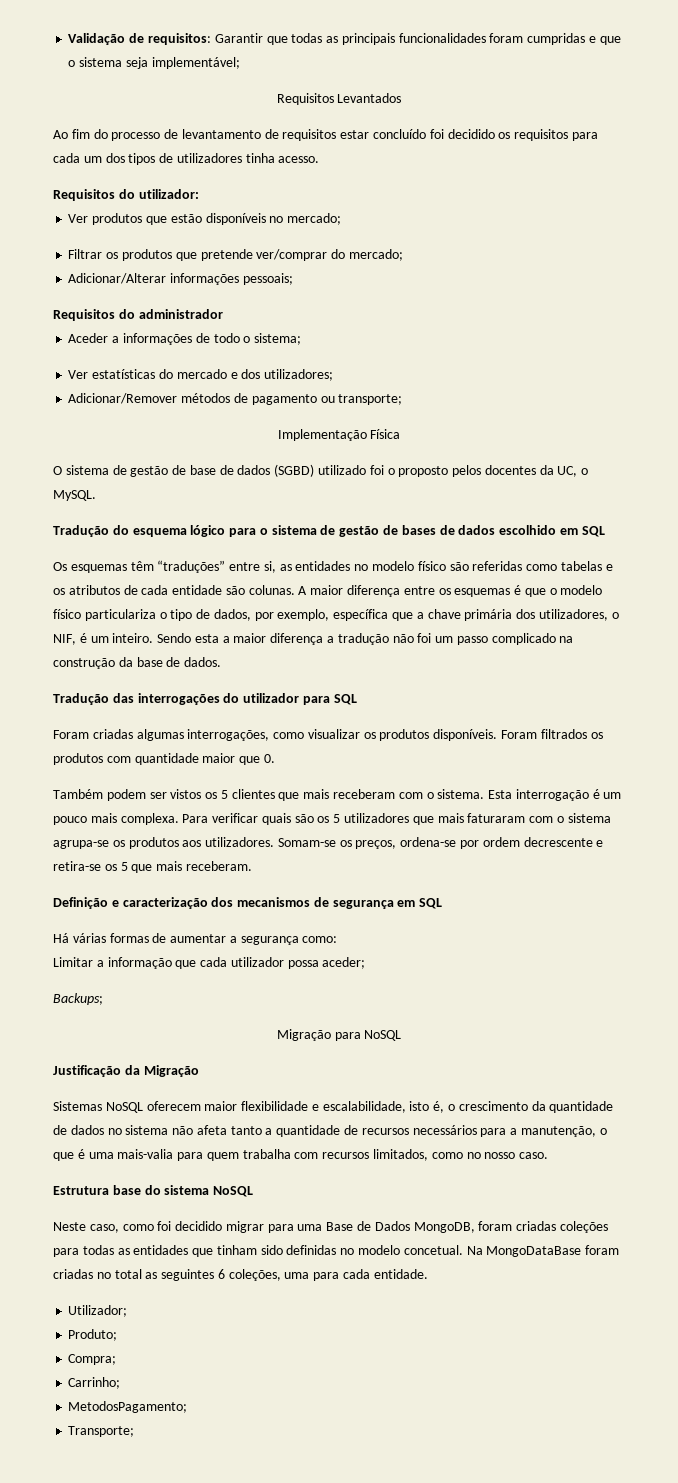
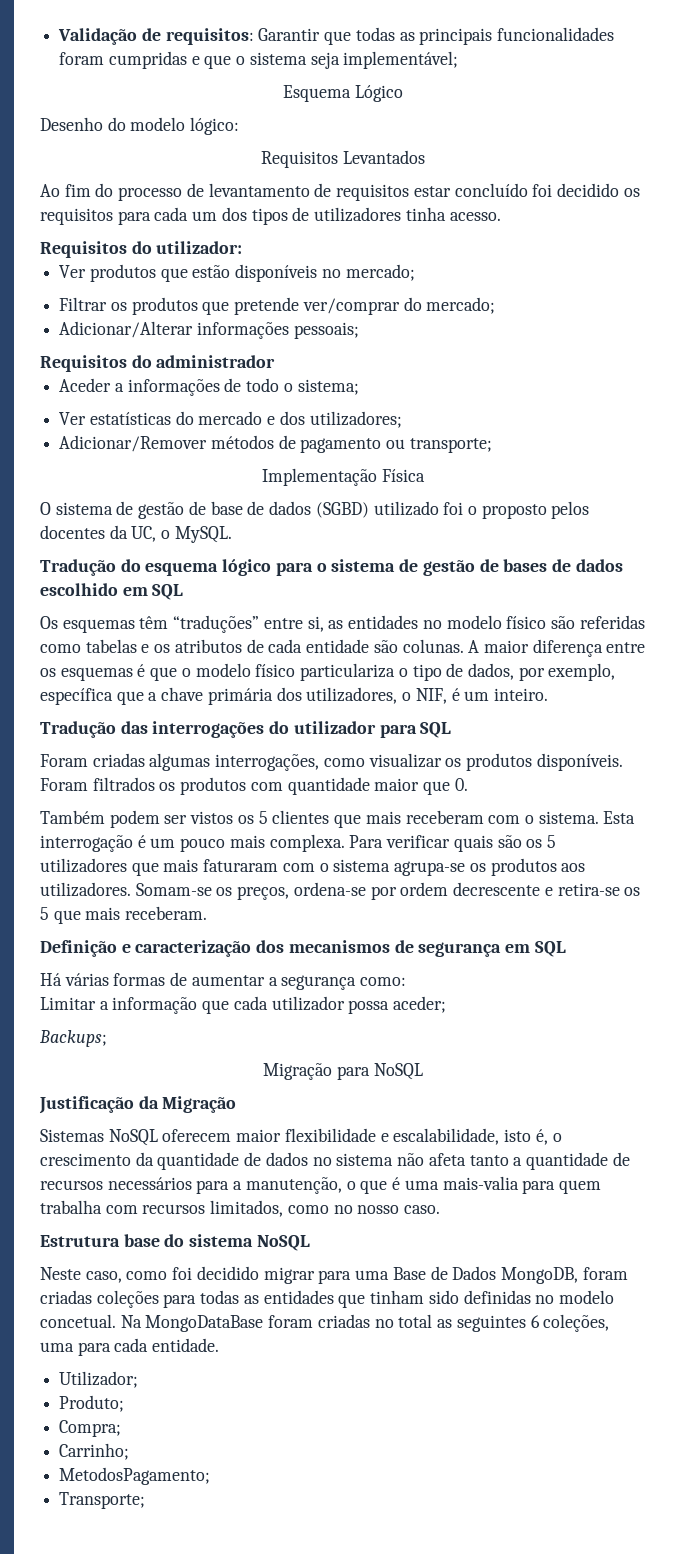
(240, 63) none -> [283,85,403,102] [40,117,240,135] // Esquema Lógico // Desenho do modelo lógico:
[157,633,574,645] [53,657,222,669] Sendo esta a maior diferença a tradução não foi um passo complicado na construção da base de dados. -> (548, 694) none

